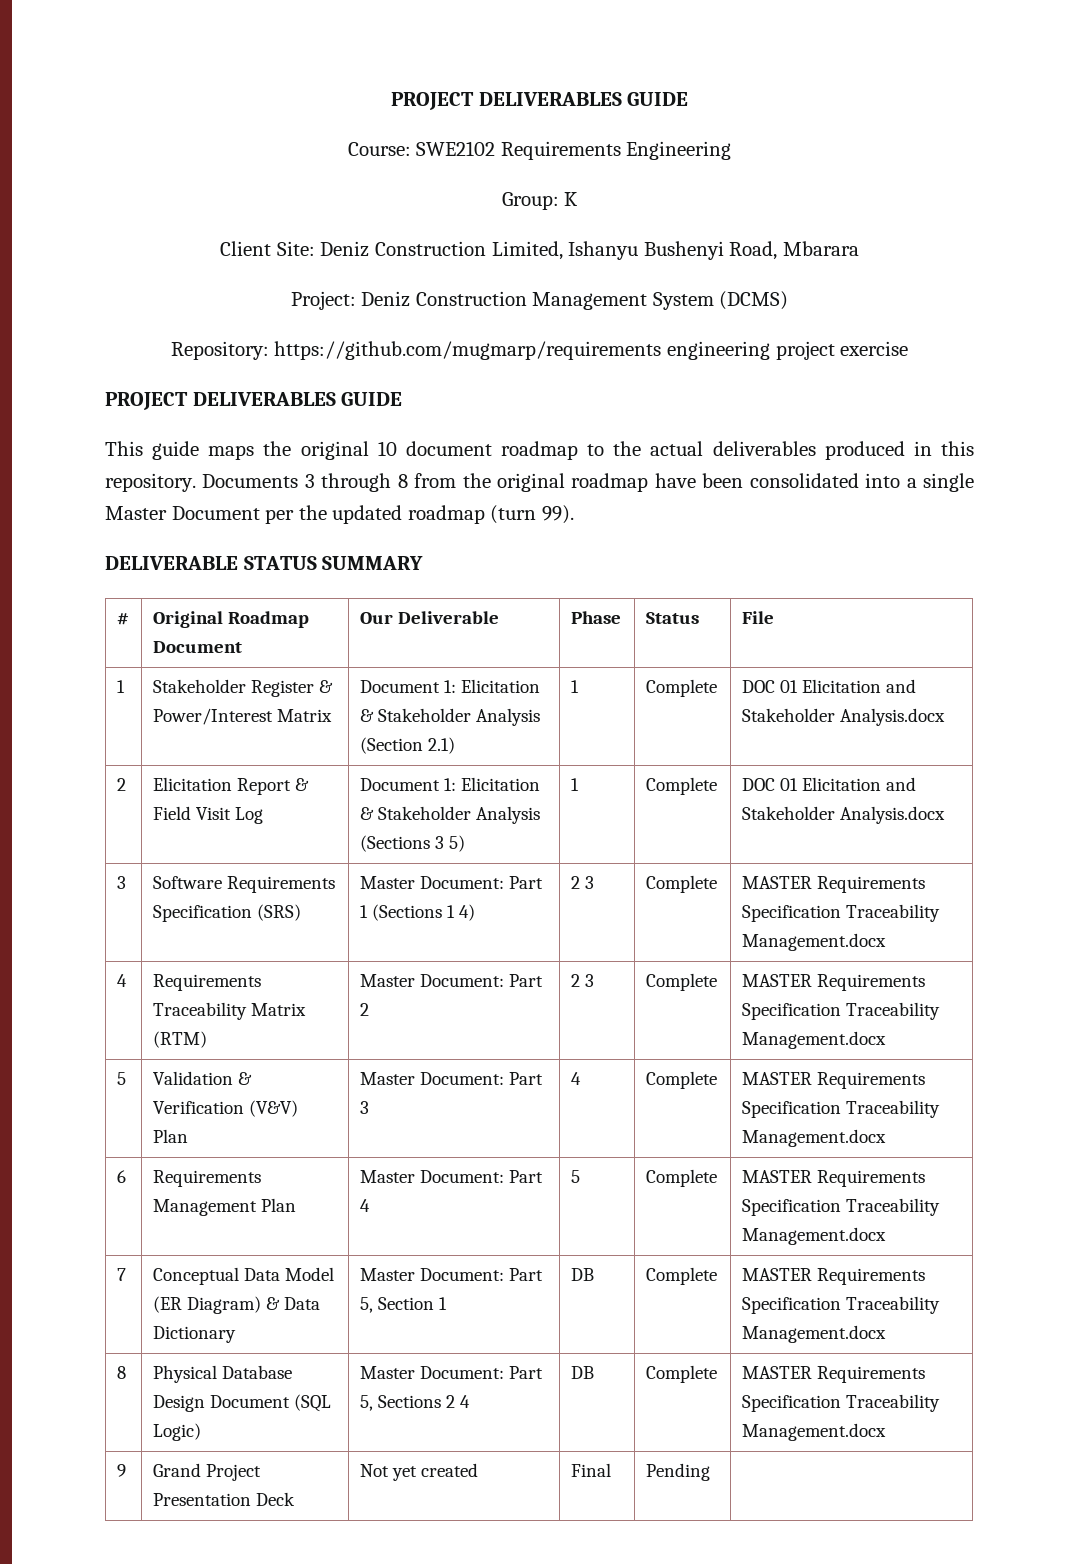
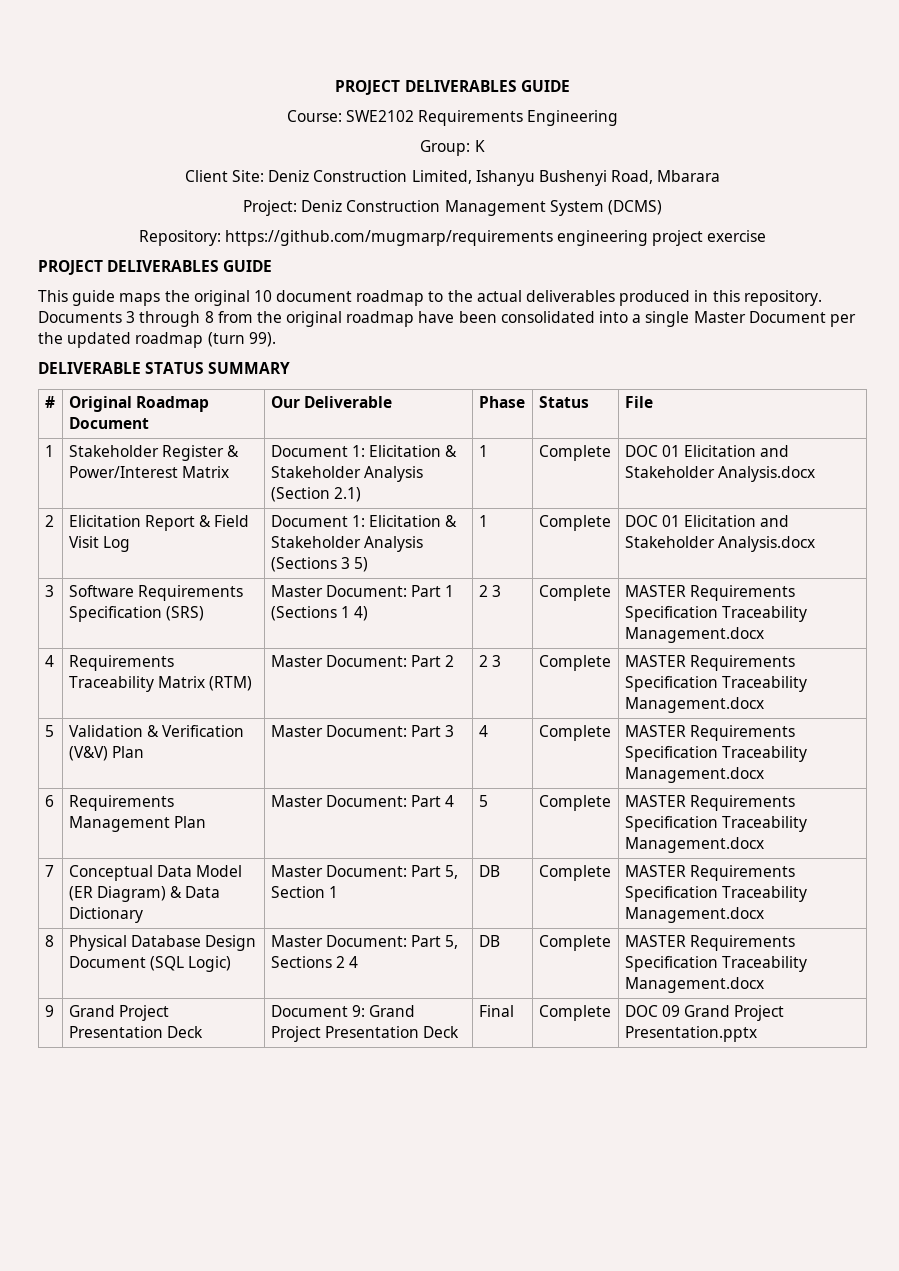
[359,1463,478,1481] [570,1463,611,1477] [645,1463,710,1481] Not yet created | Final | Pending | -> [270,1005,415,1017] [270,1026,459,1042] [478,1005,514,1017] [538,1005,611,1021] [624,1005,785,1021] [624,1026,757,1042] Document 9: Grand Project Presentation Deck | Final | Complete | DOC 09 Grand Project Presentation.pptx

